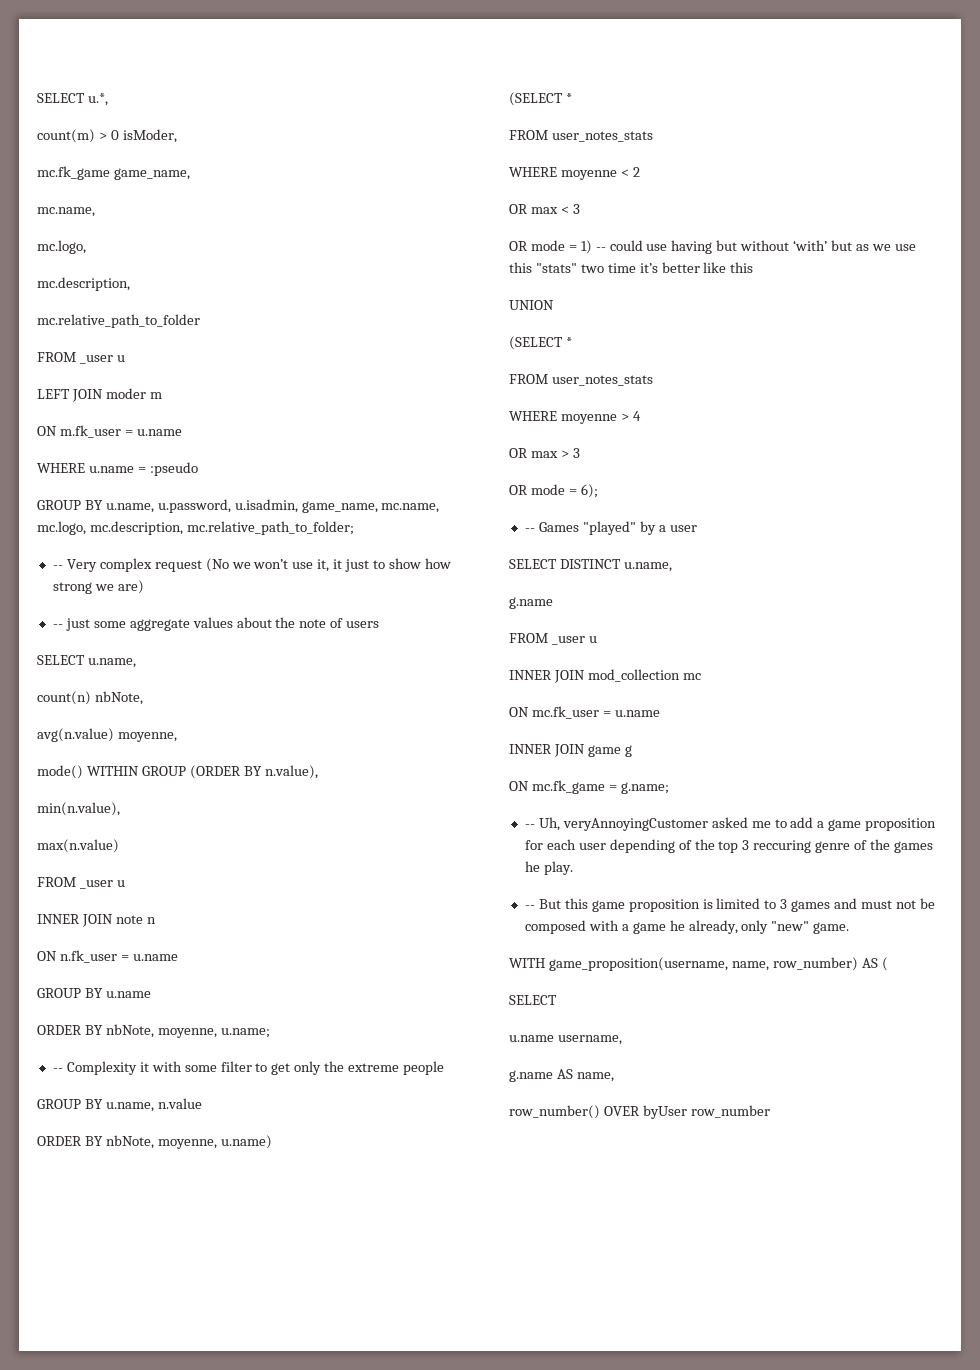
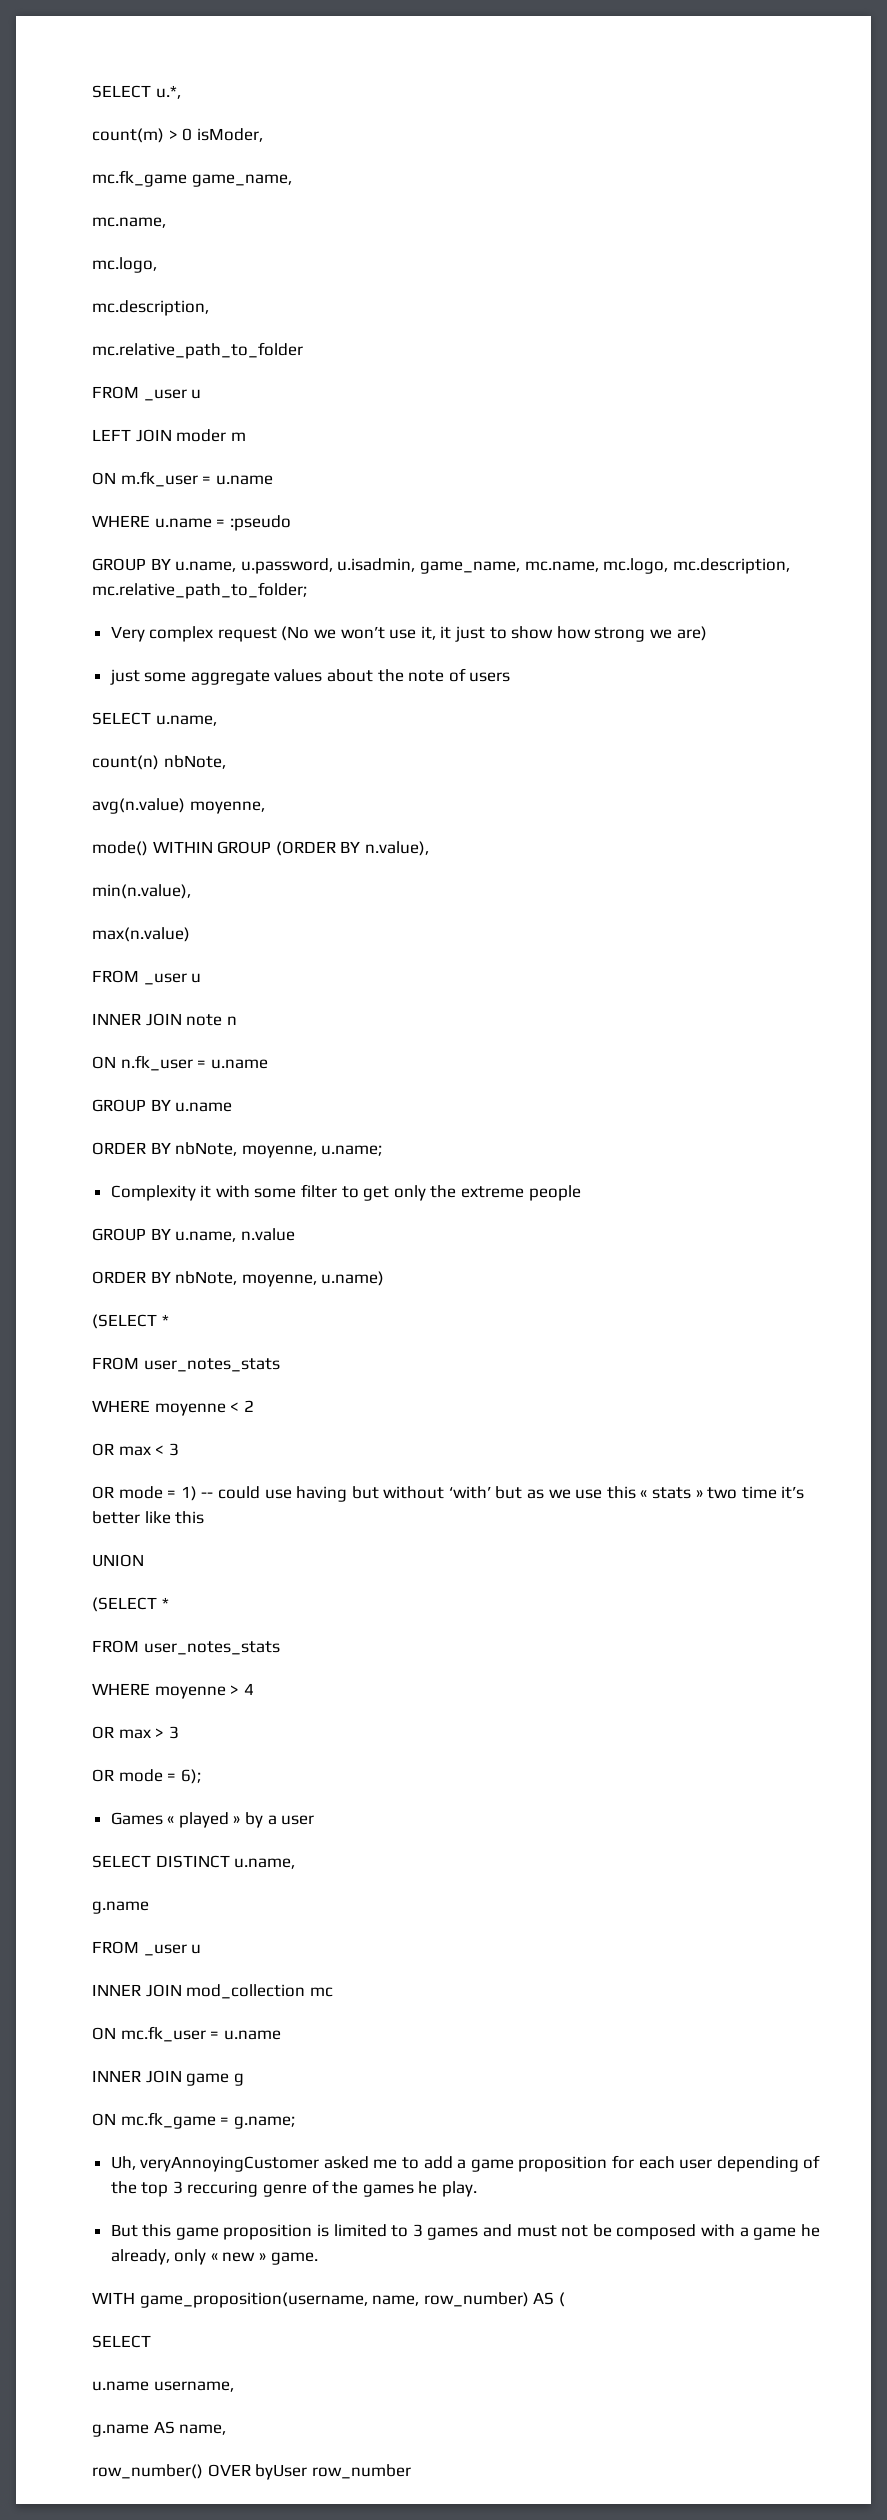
[52,565,63,569] -- -> (307, 590) none
[52,624,63,628] -- -> (707, 633) none
[52,1068,63,1072] -- -> (383, 1150) none
[535,263,577,273] "stats" -> [640,1487,703,1499] « stats »
[524,521,636,535] -- Games "played" -> [110,1812,241,1828] Games « played »
[524,824,535,828] -- -> (295, 2122) none
[524,905,535,909] -- -> (478, 2189) none
[771,921,810,931] "new" -> [210,2252,267,2262] « new »

